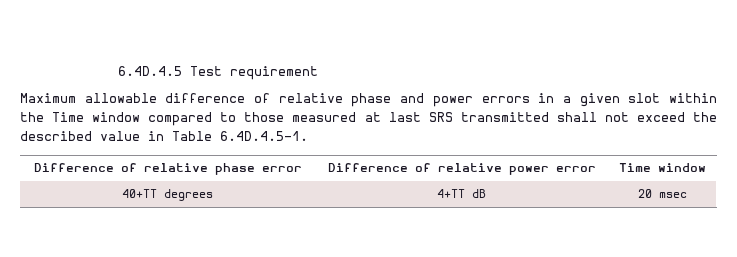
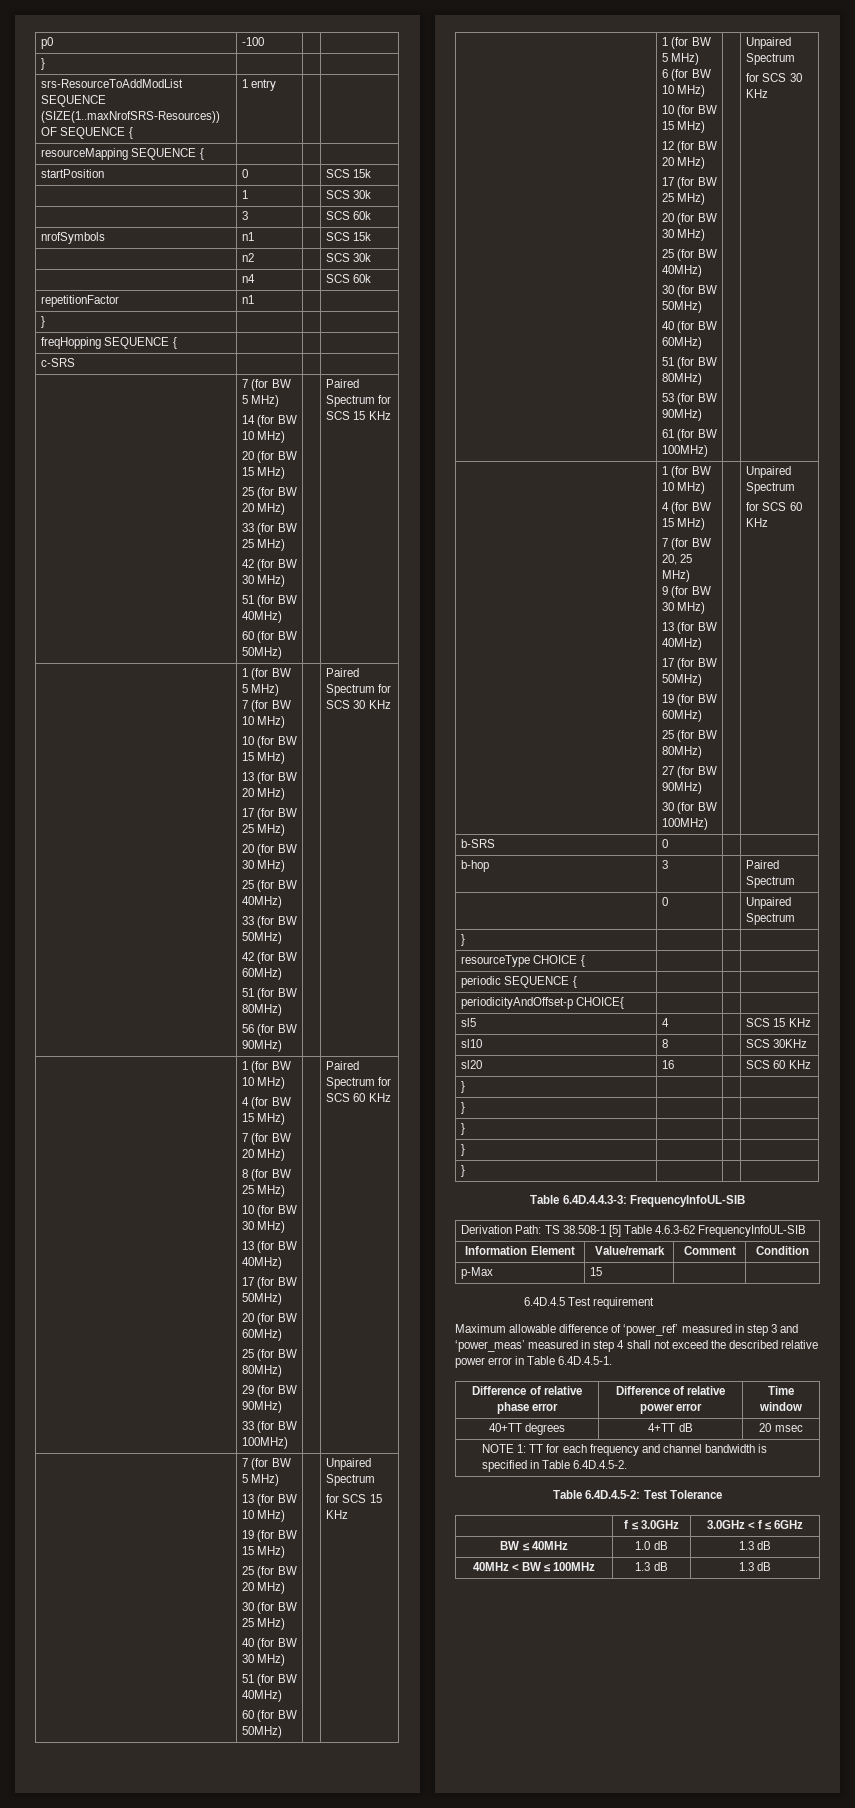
(118, 71) none -> [41,37,54,49] [242,37,265,46] [41,58,46,70] [41,79,184,88] [41,95,107,107] [41,111,221,123] [41,127,133,139] [242,79,277,91] [41,148,204,160] [41,169,105,178] [242,169,249,178] [326,169,372,178] [242,190,249,199] [326,190,372,199] [242,211,249,220] [326,211,372,220] [41,232,106,244] [242,232,255,241] [326,232,372,241] [242,253,255,262] [326,253,372,262] [242,274,256,283] [326,274,372,283] [41,295,120,307] [242,295,255,304] [41,316,46,328] [41,337,177,349] [41,358,76,367] [242,379,291,391] [242,395,280,407] [242,415,297,427] [242,431,286,443] [242,451,297,463] [242,467,286,479] [242,487,297,499] [242,503,286,515] [242,523,297,535] [242,539,286,551] [242,559,297,571] [242,575,286,587] [242,595,297,607] [242,611,283,623] [242,631,297,643] [242,647,283,659] [326,379,360,388] [326,395,392,407] [326,411,391,420] [242,668,291,680] [242,684,280,696] [242,700,291,712] [242,716,286,728] [242,736,297,748] [242,752,286,764] [242,772,297,784] [242,788,286,800] [242,808,297,820] [242,824,286,836] [242,844,297,856] [242,860,286,872] [242,880,297,892] [242,896,283,908] [242,916,297,928] [242,932,283,944] [242,952,297,964] [242,968,283,980] [242,988,297,1000] [242,1004,283,1016] [242,1024,297,1036] [242,1040,283,1052] [326,668,360,677] [326,684,392,696] [326,700,391,709] [242,1061,291,1073] [242,1077,286,1089] [242,1097,291,1109] [242,1113,286,1125] [242,1133,291,1145] [242,1149,286,1161] [242,1169,291,1181] [242,1185,286,1197] [242,1205,297,1217] [242,1221,286,1233] [242,1241,297,1253] [242,1257,283,1269] [242,1277,297,1289] [242,1293,283,1305] [242,1313,297,1325] [242,1329,283,1341] [242,1349,297,1361] [242,1365,283,1377] [242,1385,297,1397] [242,1401,283,1413] [242,1421,297,1433] [242,1437,289,1449] [326,1061,360,1070] [326,1077,392,1089] [326,1093,391,1102] [242,1458,291,1470] [242,1474,280,1486] [242,1494,297,1506] [242,1510,286,1522] [242,1530,297,1542] [242,1546,286,1558] [242,1566,297,1578] [242,1582,286,1594] [242,1602,297,1614] [242,1618,286,1630] [242,1638,297,1650] [242,1654,286,1666] [242,1674,297,1686] [242,1690,283,1702] [242,1710,297,1722] [242,1726,283,1738] [326,1458,372,1470] [326,1474,376,1486] [326,1494,382,1503] [326,1510,349,1519] [662,37,711,49] [662,53,700,65] [662,69,711,81] [662,85,706,97] [662,105,717,117] [662,121,706,133] [662,141,717,153] [662,157,706,169] [662,177,717,189] [662,193,706,205] [662,213,717,225] [662,229,706,241] [662,249,717,261] [662,265,703,277] [662,285,717,297] [662,301,703,313] [662,321,717,333] [662,337,703,349] [662,357,717,369] [662,373,703,385] [662,393,717,405] [662,409,703,421] [662,429,717,441] [662,445,709,457] [746,37,792,49] [746,53,796,65] [746,73,802,82] [746,89,769,98] [662,466,711,478] [662,482,706,494] [662,502,711,514] [662,518,706,530] [662,538,711,550] [662,554,693,565] [662,570,691,582] [662,586,711,598] [662,602,706,614] [662,622,717,634] [662,638,703,650] [662,658,717,670] [662,674,703,686] [662,694,717,706] [662,710,703,722] [662,730,717,742] [662,746,703,758] [662,766,717,778] [662,782,703,794] [662,802,717,814] [662,818,709,830] [746,466,792,478] [746,482,796,494] [746,502,802,511] [746,518,769,527] [461,839,496,848] [662,839,669,848] [461,860,490,872] [662,860,669,869] [746,860,780,869] [746,876,796,888] [662,897,669,906] [746,897,792,909] [746,913,796,925] [461,934,466,946] [461,955,585,967] [461,976,577,988] [461,997,625,1009] [461,1018,477,1027] [662,1018,670,1027] [746,1018,811,1027] [461,1039,483,1048] [662,1039,669,1048] [746,1039,808,1048] [461,1060,483,1069] [662,1060,675,1069] [746,1060,811,1069] [461,1081,466,1093] [461,1102,466,1114] [461,1123,466,1135] [461,1144,466,1156] [461,1165,466,1177] [530,1195,745,1207] [461,1225,807,1237] [465,1246,575,1255] [594,1246,665,1255] [683,1246,736,1255] [756,1246,809,1255] [461,1267,494,1279] [590,1267,603,1276] p0 | -100 | | // } | | | // srs-ResourceToAddModList SEQUENCE (SIZE(1..maxNrofSRS-Resources)) OF SEQUENCE { | 1 entry | | // resourceMapping SEQUENCE { | | | // startPosition | 0 | | SCS 15k // | 1 | | SCS 30k // | 3 | | SCS 60k // nrofSymbols | n1 | | SCS 15k // | n2 | | SCS 30k // | n4 | | SCS 60k // repetitionFactor | n1 | | // } | | | // freqHopping SEQUENCE { | | | // c-SRS | | | // | 7 (for BW 5 MHz) // 14 (for BW 10 MHz) // 20 (for BW 15 MHz) // 25 (for BW 20 MHz) // 33 (for BW 25 MHz) // 42 (for BW 30 MHz) // 51 (for BW 40MHz) // 60 (for BW 50MHz) | | Paired Spectrum for SCS 15 KHz // | 1 (for BW 5 MHz) // 7 (for BW 10 MHz) // 10 (for BW 15 MHz) // 13 (for BW 20 MHz) // 17 (for BW 25 MHz) // 20 (for BW 30 MHz) // 25 (for BW 40MHz) // 33 (for BW 50MHz) // 42 (for BW 60MHz) // 51 (for BW 80MHz) // 56 (for BW 90MHz) | | Paired Spectrum for SCS 30 KHz // | 1 (for BW 10 MHz) // 4 (for BW 15 MHz) // 7 (for BW 20 MHz) // 8 (for BW 25 MHz) // 10 (for BW 30 MHz) // 13 (for BW 40MHz) // 17 (for BW 50MHz) // 20 (for BW 60MHz) // 25 (for BW 80MHz) // 29 (for BW 90MHz) // 33 (for BW 100MHz) | | Paired Spectrum for SCS 60 KHz // | 7 (for BW 5 MHz) // 13 (for BW 10 MHz) // 19 (for BW 15 MHz) // 25 (for BW 20 MHz) // 30 (for BW 25 MHz) // 40 (for BW 30 MHz) // 51 (for BW 40MHz) // 60 (for BW 50MHz) | | Unpaired Spectrum // for SCS 15 KHz // | 1 (for BW 5 MHz) // 6 (for BW 10 MHz) // 10 (for BW 15 MHz) // 12 (for BW 20 MHz) // 17 (for BW 25 MHz) // 20 (for BW 30 MHz) // 25 (for BW 40MHz) // 30 (for BW 50MHz) // 40 (for BW 60MHz) // 51 (for BW 80MHz) // 53 (for BW 90MHz) // 61 (for BW 100MHz) | | Unpaired Spectrum // for SCS 30 KHz // | 1 (for BW 10 MHz) // 4 (for BW 15 MHz) // 7 (for BW 20, 25 MHz) // 9 (for BW 30 MHz) // 13 (for BW 40MHz) // 17 (for BW 50MHz) // 19 (for BW 60MHz) // 25 (for BW 80MHz) // 27 (for BW 90MHz) // 30 (for BW 100MHz) | | Unpaired Spectrum // for SCS 60 KHz // b-SRS | 0 | | // b-hop | 3 | | Paired Spectrum // | 0 | | Unpaired Spectrum // } | | | // resourceType CHOICE { | | | // periodic SEQUENCE { | | | // periodicityAndOffset-p CHOICE{ | | | // sl5 | 4 | | SCS 15 KHz // sl10 | 8 | | SCS 30KHz // sl20 | 16 | | SCS 60 KHz // } | | | // } | | | // } | | | // } | | | // } | | | // Table 6.4D.4.4.3-3: FrequencyInfoUL-SIB // Derivation Path: TS 38.508-1 [5] Table 4.6.3-62 FrequencyInfoUL-SIB // Information Element | Value/remark | Comment | Condition // p-Max | 15 | | //
[278,93,718,107] [20,112,549,126] relative phase and power errors in a given slot within the Time window compared to those measured at last SRS transmitted -> [623,1324,798,1336] [455,1340,625,1352] ‘power_ref’ measured in step 3 and ‘power_meas’ measured in step 4
[100,131,140,141] value -> [781,1340,819,1349] [455,1357,513,1368] relative power error
(687, 195) none -> [482,1444,768,1456] [482,1460,628,1472] [553,1490,722,1499] [624,1520,679,1530] [706,1520,804,1530] [500,1541,568,1551] [635,1541,668,1550] [738,1541,772,1550] [472,1562,596,1572] [635,1562,668,1571] [738,1562,772,1571] // NOTE 1: TT for each frequency and channel bandwidth is specified in Table 6.4D.4.5-2. // Table 6.4D.4.5-2: Test Tolerance // | f ≤ 3.0GHz | 3.0GHz < f ≤ 6GHz // BW ≤ 40MHz | 1.0 dB | 1.3 dB // 40MHz < BW ≤ 100MHz | 1.3 dB | 1.3 dB

